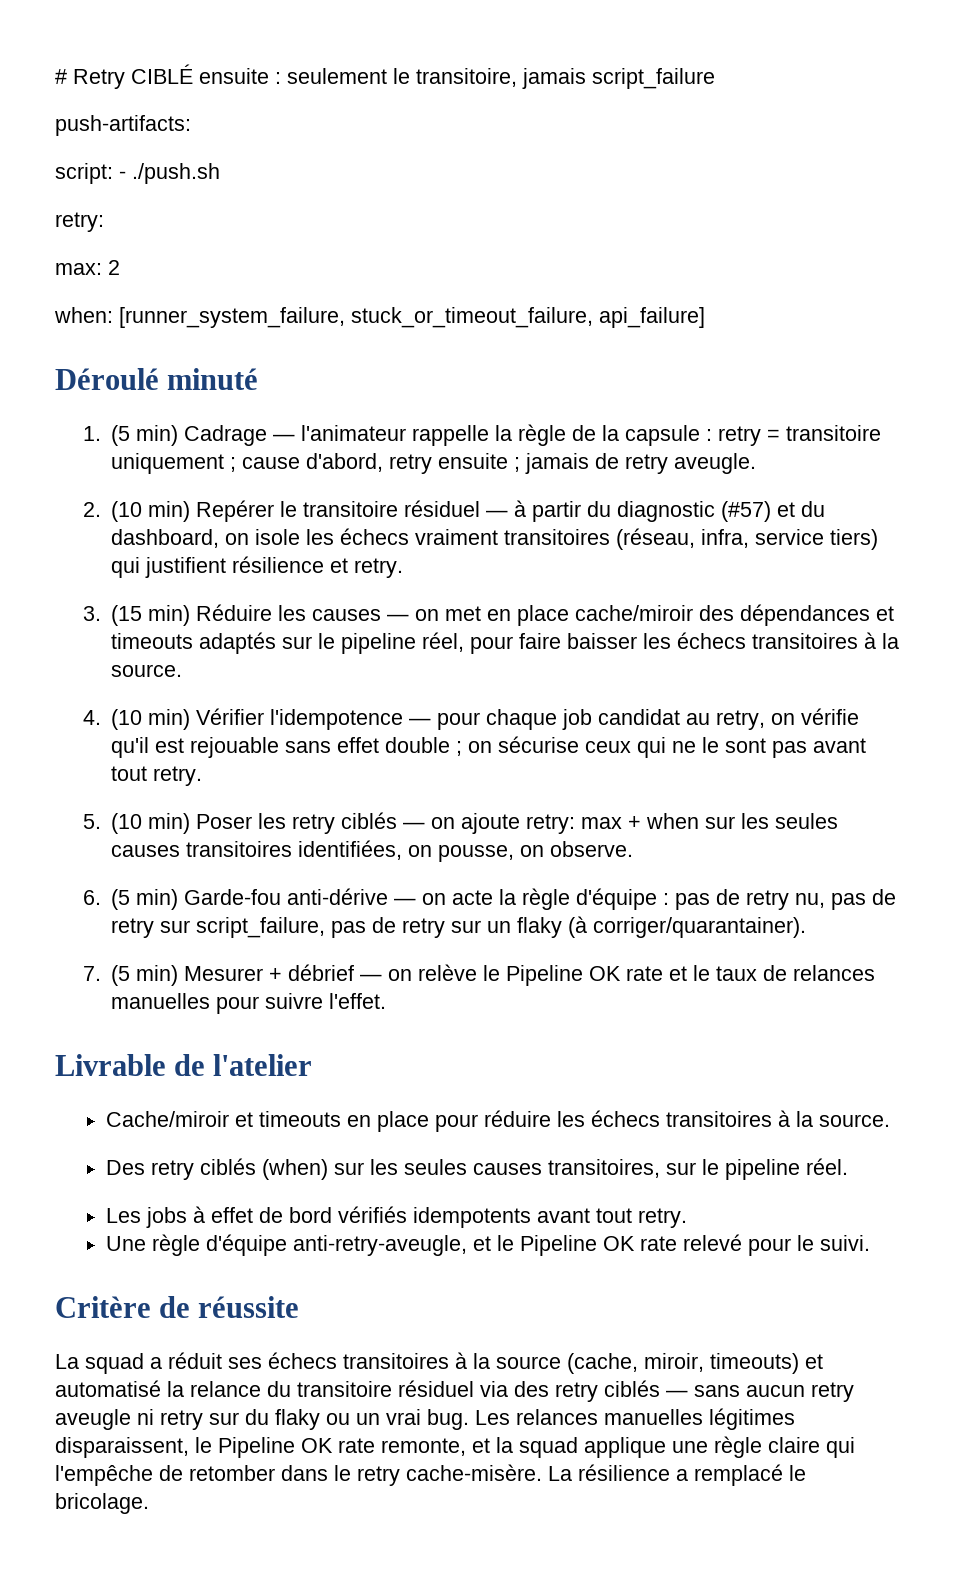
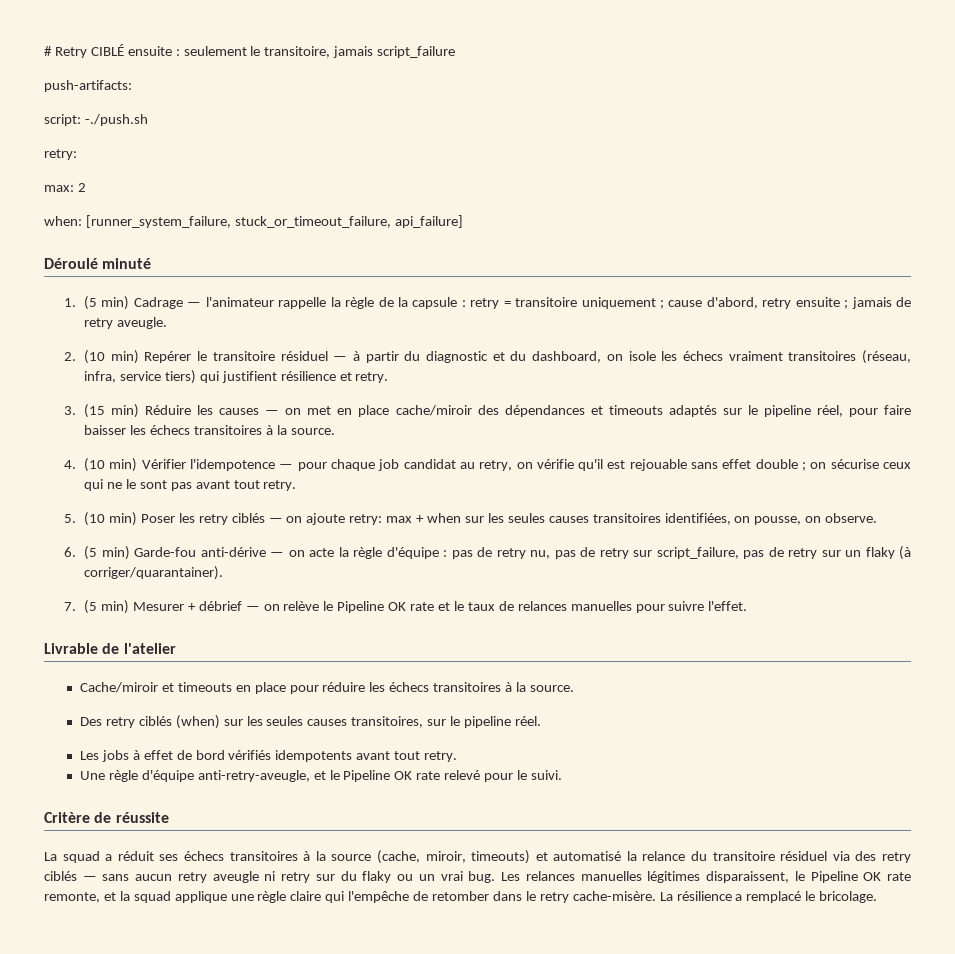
[119,163,220,184] - ./push.sh -> [84,114,148,126] -./push.sh
[721,501,772,522] (#57) -> (489, 357) none

